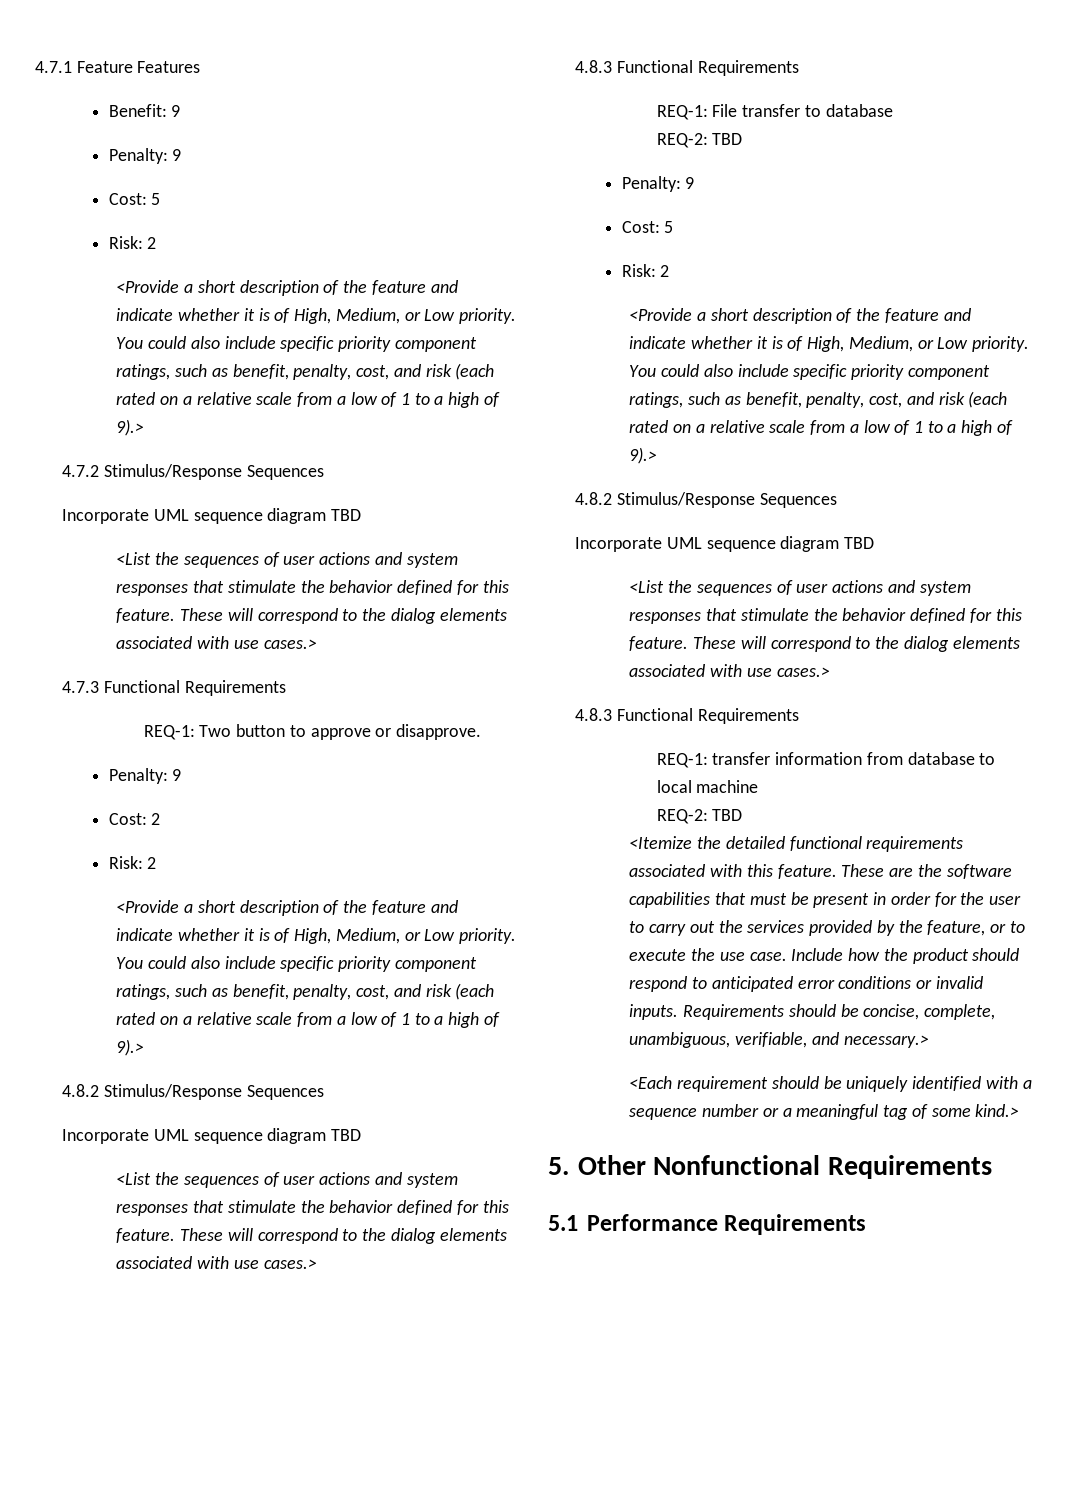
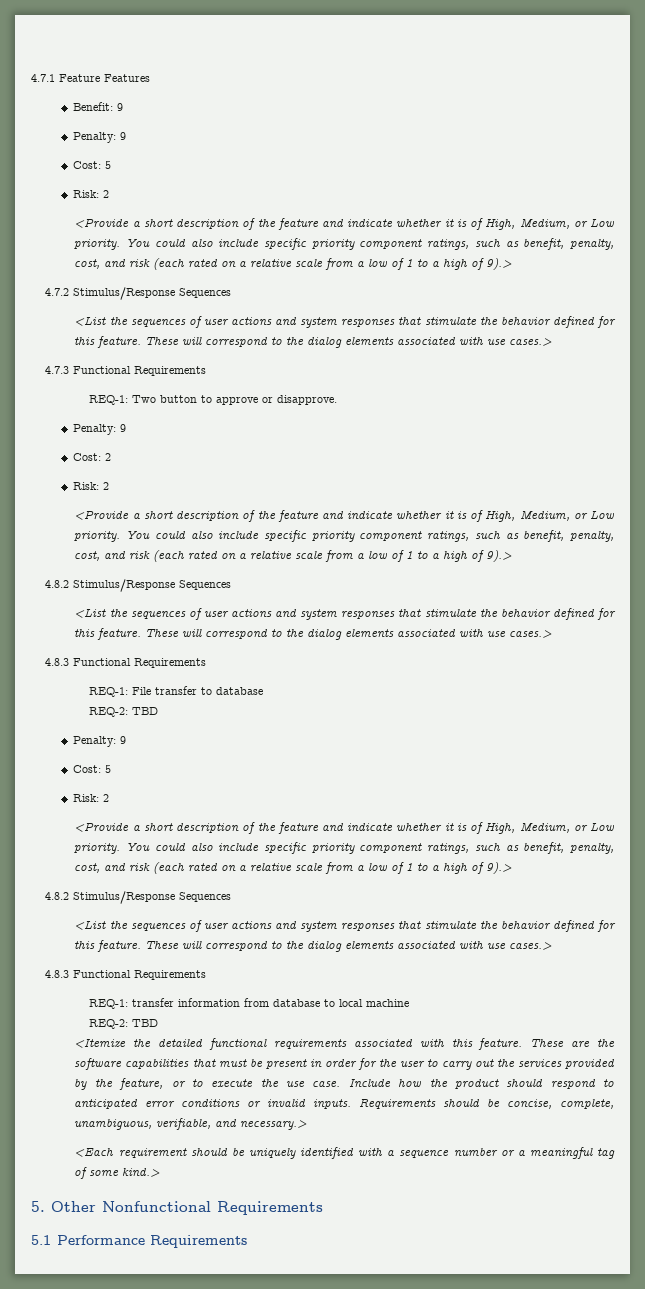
[62,508,362,524] // Incorporate UML sequence diagram TBD -> (232, 293) none
[62,1128,362,1144] // Incorporate UML sequence diagram TBD -> (232, 585) none
[575,536,875,552] // Incorporate UML sequence diagram TBD -> (232, 897) none

